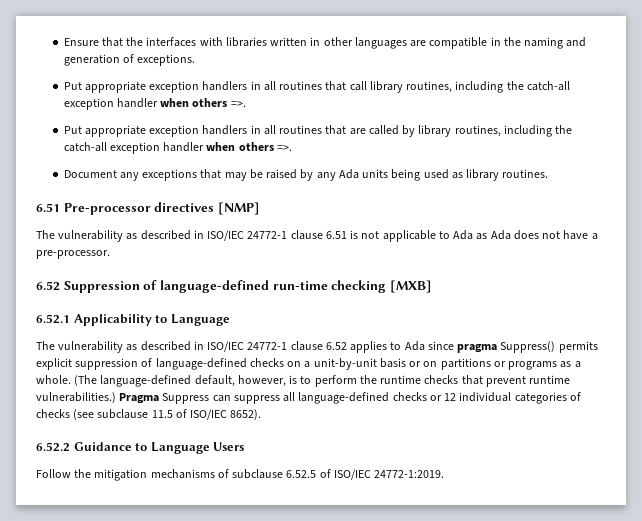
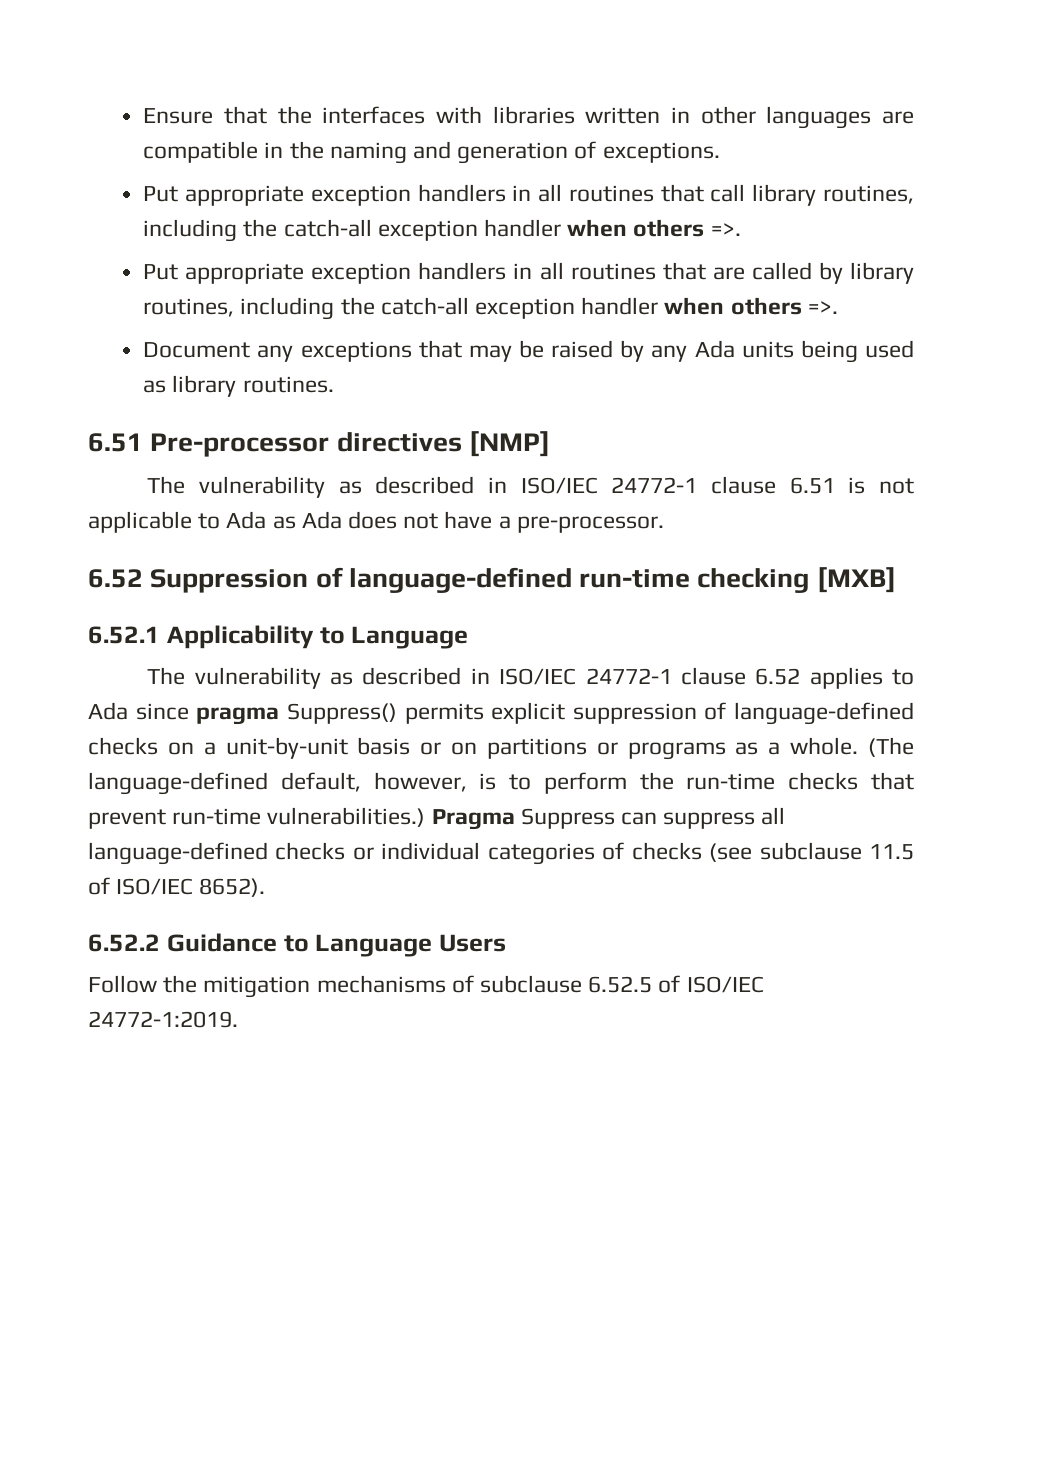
[380,375,422,384] runtime -> [686,773,776,790] run-time
[529,375,571,384] runtime -> [172,808,262,825] run-time
[444,393,457,401] 12 -> (374, 853) none

